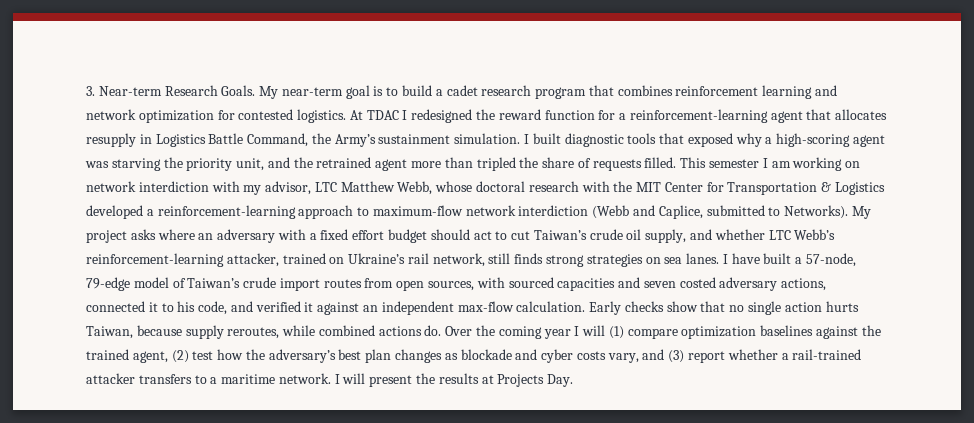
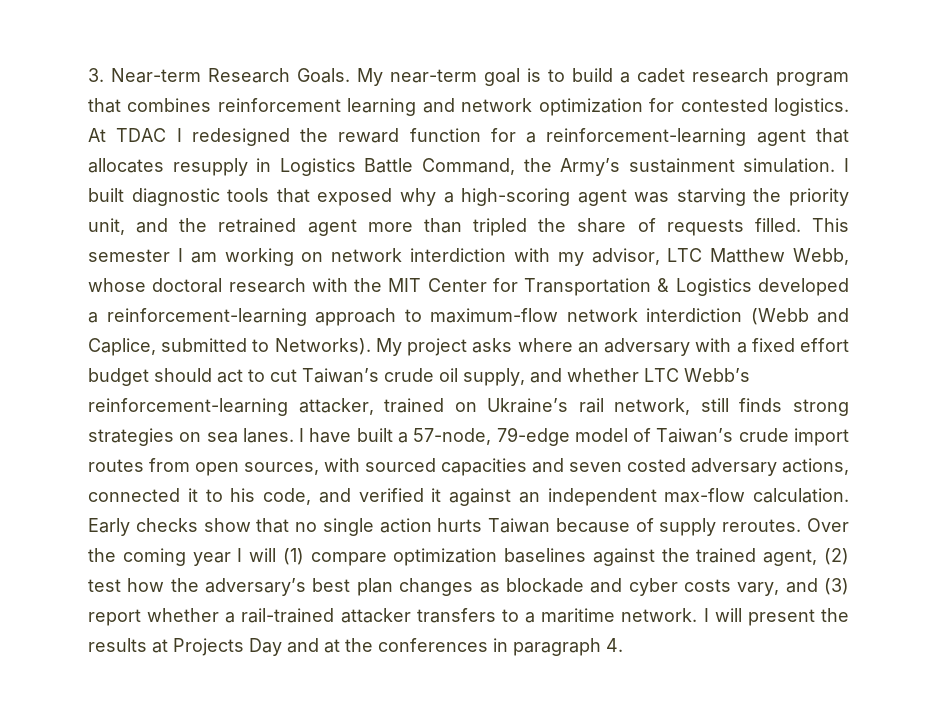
[86,325,442,339] Taiwan, because supply reroutes, while combined actions do. -> [488,518,802,536] Taiwan because of supply reroutes.
[547,374,574,387] Day. -> [249,638,623,656] Day and at the conferences in paragraph 4.

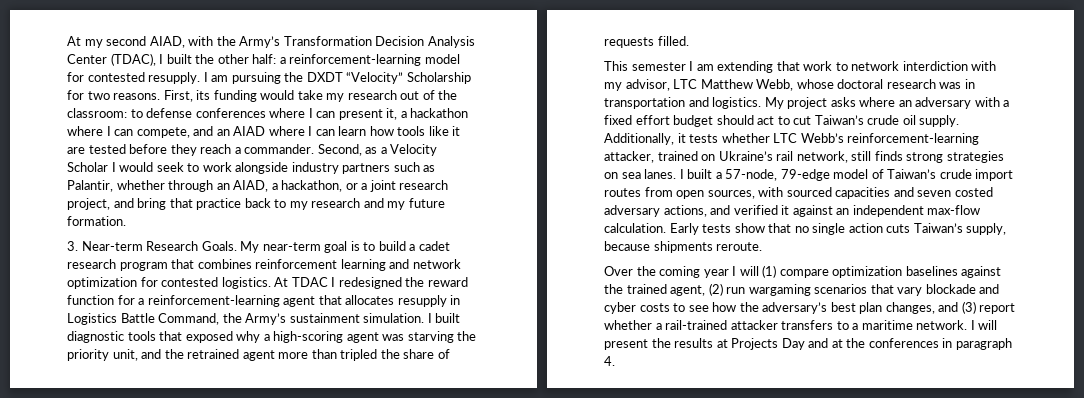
(88, 75) none -> [67,36,475,48] [67,53,460,66] [67,72,471,84] [67,90,458,102] [67,108,469,120] [67,126,461,138] [67,144,438,156] [67,162,436,174] [67,180,449,192] [67,198,445,210] [67,216,126,226] At my second AIAD, with the Army’s Transformation Decision Analysis Center (TDAC), I built the other half: a reinforcement-learning model for contested resupply. I am pursuing the DXDT “Velocity” Scholarship for two reasons. First, its funding would take my research out of the classroom: to defense conferences where I can present it, a hackathon where I can compete, and an AIAD where I can learn how tools like it are tested before they reach a commander. Second, as a Velocity Scholar I would seek to work alongside industry partners such as Palantir, whether through an AIAD, a hackathon, or a joint research project, and bring that practice back to my research and my future formation. //
(801, 225) none -> (689, 41) //
[224,248,324,266] working on -> [717,61,848,73] extending that work to
[311,278,849,296] [88,308,849,326] [88,338,371,356] with the MIT Center for Transportation & Logistics developed a reinforcement-learning approach to maximum-flow network interdiction (Webb and Caplice, submitted to Networks). -> [939,79,975,89] [604,97,762,109] was in transportation and logistics.
[463,368,562,386] supply, and -> [919,115,960,127] [604,133,719,145] supply. Additionally, it tests
[309,428,352,443] have -> (684, 174) none
[88,488,311,505] connected it to his code, -> (707, 211) none
[135,518,198,532] checks -> [702,224,732,233] tests
[437,518,802,536] hurts Taiwan because of supply reroutes. -> [886,223,1007,235] [604,241,763,253] cuts Taiwan’s supply, because shipments reroute. //
[88,579,121,592] test -> [726,284,1000,296] [604,302,709,314] run wargaming scenarios that vary blockade and cyber costs to see
[399,578,780,596] changes as blockade and cyber costs vary, -> [885,302,935,314] changes,

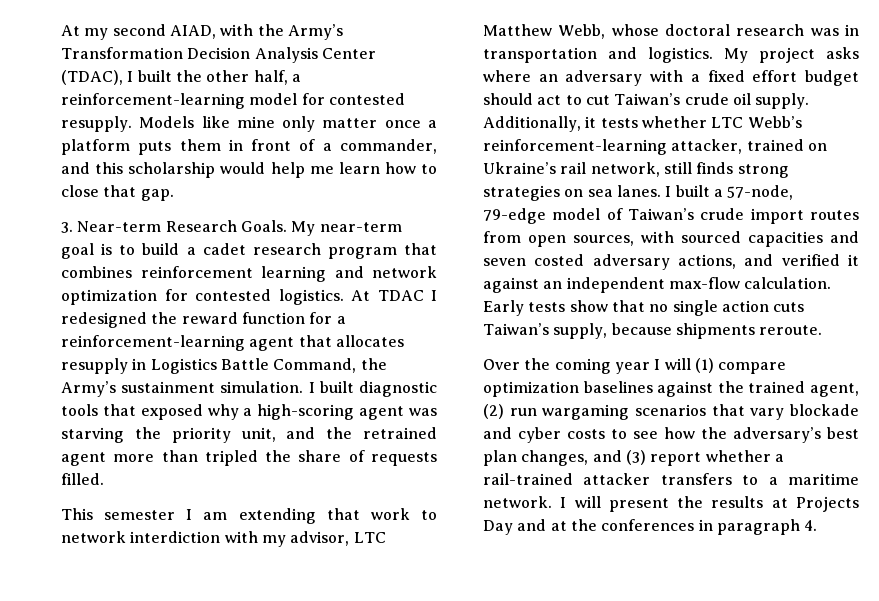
[252,54,277,64] half: -> [253,70,288,85] half,
[203,72,471,84] [67,90,458,102] [67,108,469,120] [67,126,461,138] [67,144,438,156] [67,162,436,174] [67,180,449,192] [67,198,445,210] [67,216,126,226] I am pursuing the DXDT “Velocity” Scholarship for two reasons. First, its funding would take my research out of the classroom: to defense conferences where I can present it, a hackathon where I can compete, and an AIAD where I can learn how tools like it are tested before they reach a commander. Second, as a Velocity Scholar I would seek to work alongside industry partners such as Palantir, whether through an AIAD, a hackathon, or a joint research project, and bring that practice back to my research and my future formation. -> [139,116,437,132] [61,139,437,155] [61,162,437,178] [61,185,174,201] Models like mine only matter once a platform puts them in front of a commander, and this scholarship would help me learn how to close that gap.

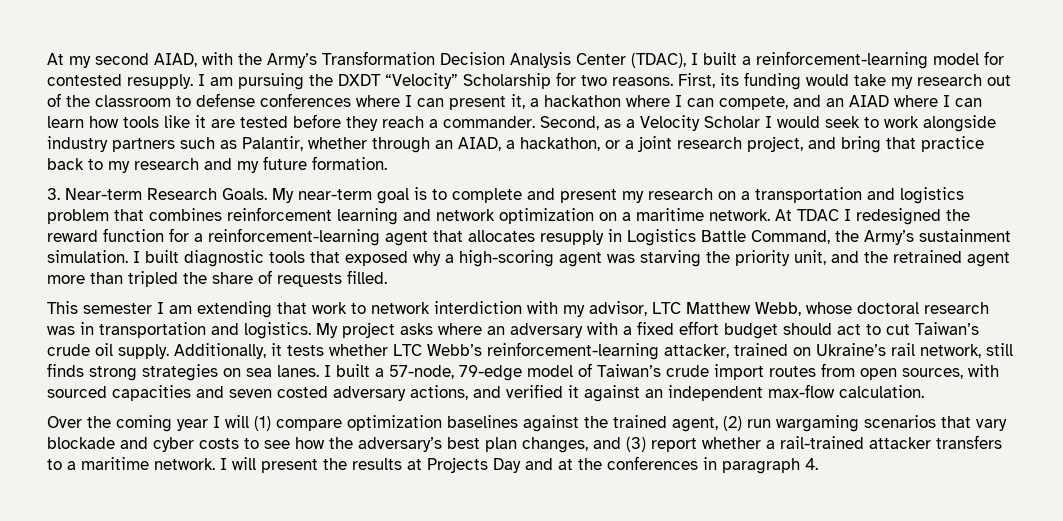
[175,70,288,85] the other half, -> (737, 58) none
[139,116,437,132] [61,139,437,155] [61,162,437,178] [61,185,174,201] Models like mine only matter once a platform puts them in front of a commander, and this scholarship would help me learn how to close that gap. -> [198,72,1011,90] [47,93,982,110] [47,114,996,132] [47,136,984,153] [47,156,387,173] I am pursuing the DXDT “Velocity” Scholarship for two reasons. First, its funding would take my research out of the classroom to defense conferences where I can present it, a hackathon where I can compete, and an AIAD where I can learn how tools like it are tested before they reach a commander. Second, as a Velocity Scholar I would seek to work alongside industry partners such as Palantir, whether through an AIAD, a hackathon, or a joint research project, and bring that practice back to my research and my future formation.
[142,243,397,259] build a cadet research program -> [452,187,964,204] [47,209,109,224] complete and present my research on a transportation and logistics problem
[164,289,344,305] for contested logistics. -> [599,208,770,221] on a maritime network.
[483,300,805,316] [483,323,823,339] Early tests show that no single action cuts Taiwan’s supply, because shipments reroute. -> (924, 391) none

